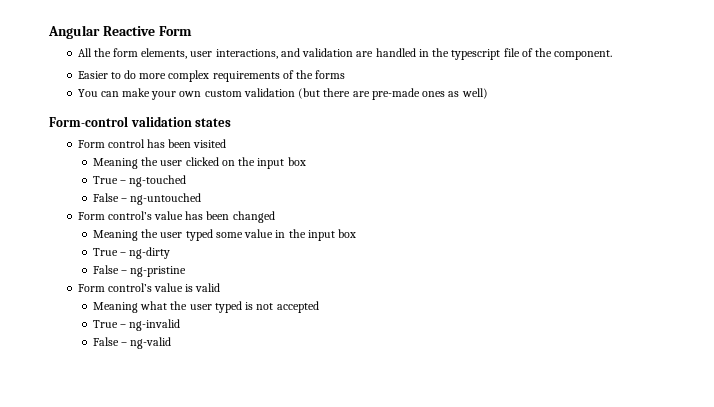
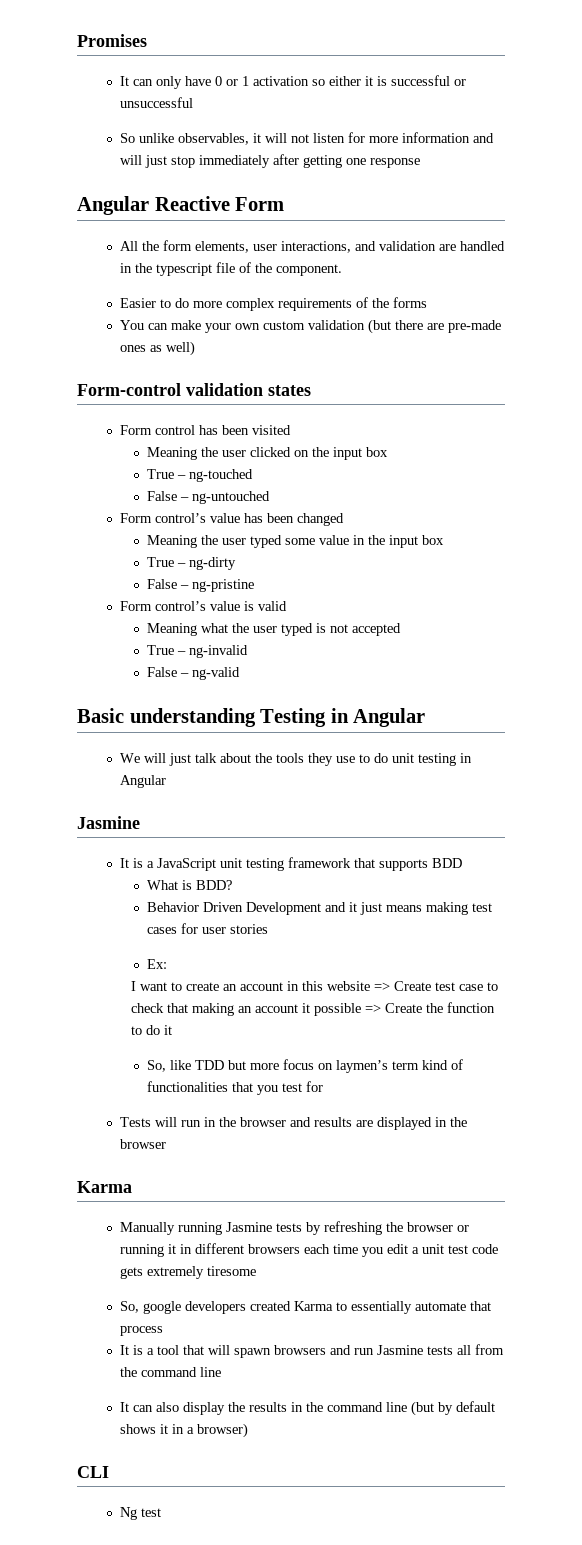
(48, 32) none -> [77,34,147,47] [120,75,467,89] [120,97,194,108] [120,132,495,145] [120,154,421,168] Promises // It can only have 0 or 1 activation so either it is successful or unsuccessful // So unlike observables, it will not listen for more information and will just stop immediately after getting one response //
(172, 343) none -> [77,708,426,727] [120,753,473,766] [120,775,167,788] [77,816,140,829] [120,857,463,871] [147,880,233,890] [147,902,493,915] [147,923,269,934] [147,959,168,969] [131,981,499,991] [131,1002,496,1016] [131,1025,173,1035] [147,1059,464,1073] [147,1081,324,1095] [120,1117,468,1130] [120,1139,167,1149] [77,1181,132,1193] [120,1221,470,1235] [120,1243,499,1257] [120,1266,257,1279] [120,1301,492,1314] [120,1326,164,1336] [120,1344,505,1358] [120,1367,222,1377] [120,1401,496,1416] [120,1423,249,1438] [77,1466,109,1478] [120,1507,162,1520] // Basic understanding Testing in Angular // We will just talk about the tools they use to do unit testing in Angular // Jasmine // It is a JavaScript unit testing framework that supports BDD // What is BDD? // Behavior Driven Development and it just means making test cases for user stories // Ex: // I want to create an account in this website => Create test case to check that making an account it possible => Create the function to do it // So, like TDD but more focus on laymen’s term kind of functionalities that you test for // Tests will run in the browser and results are displayed in the browser // Karma // Manually running Jasmine tests by refreshing the browser or running it in different browsers each time you edit a unit test code gets extremely tiresome // So, google developers created Karma to essentially automate that process // It is a tool that will spawn browsers and run Jasmine tests all from the command line // It can also display the results in the command line (but by default shows it in a browser) // CLI // Ng test

